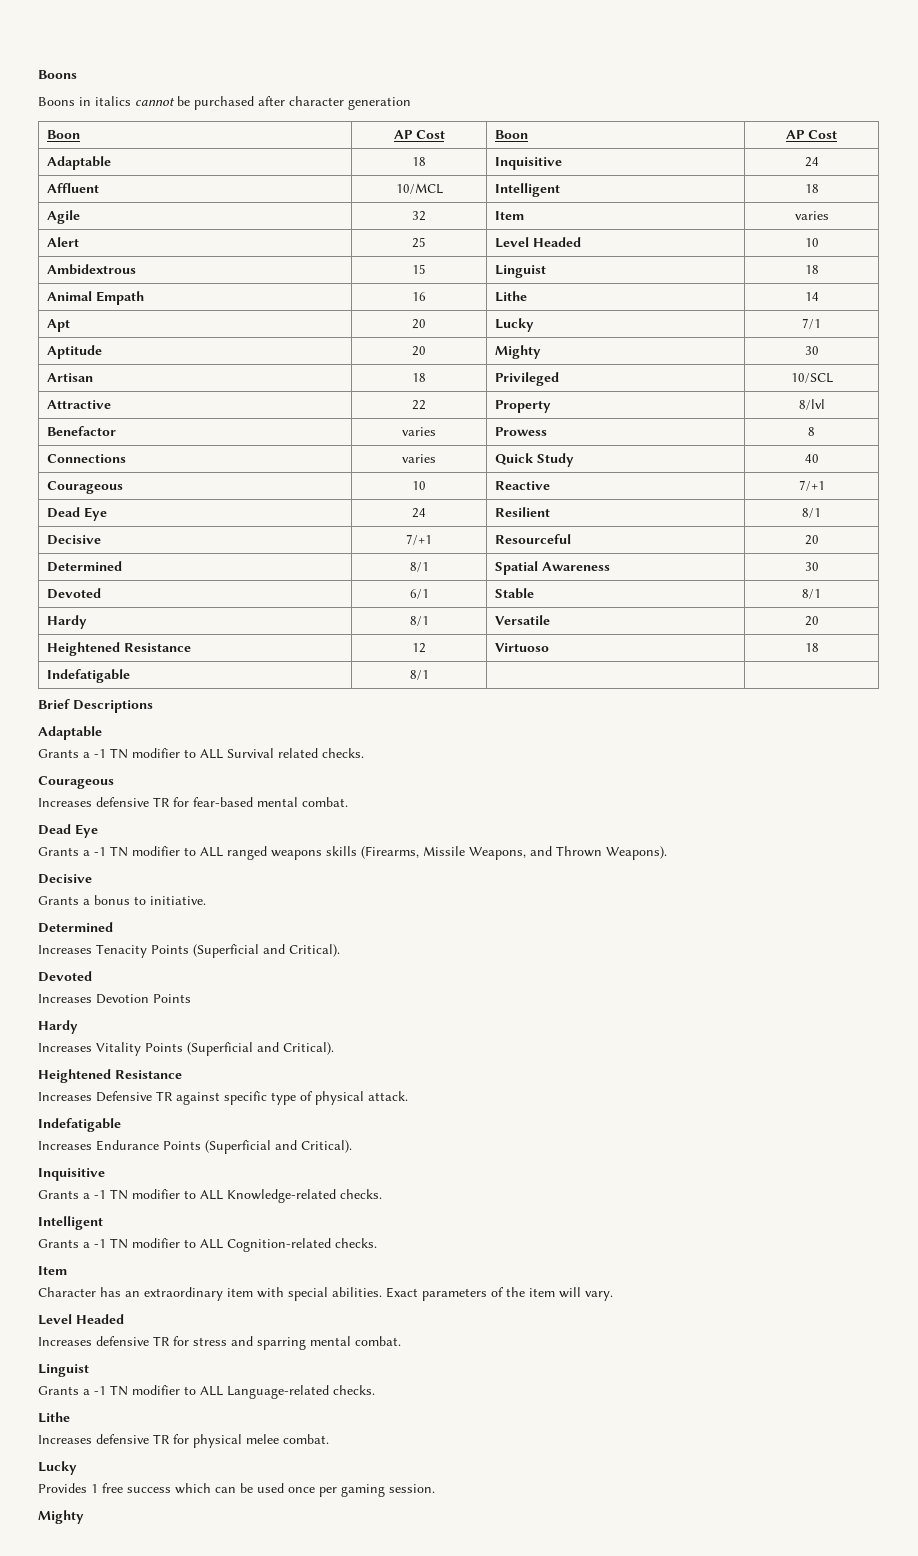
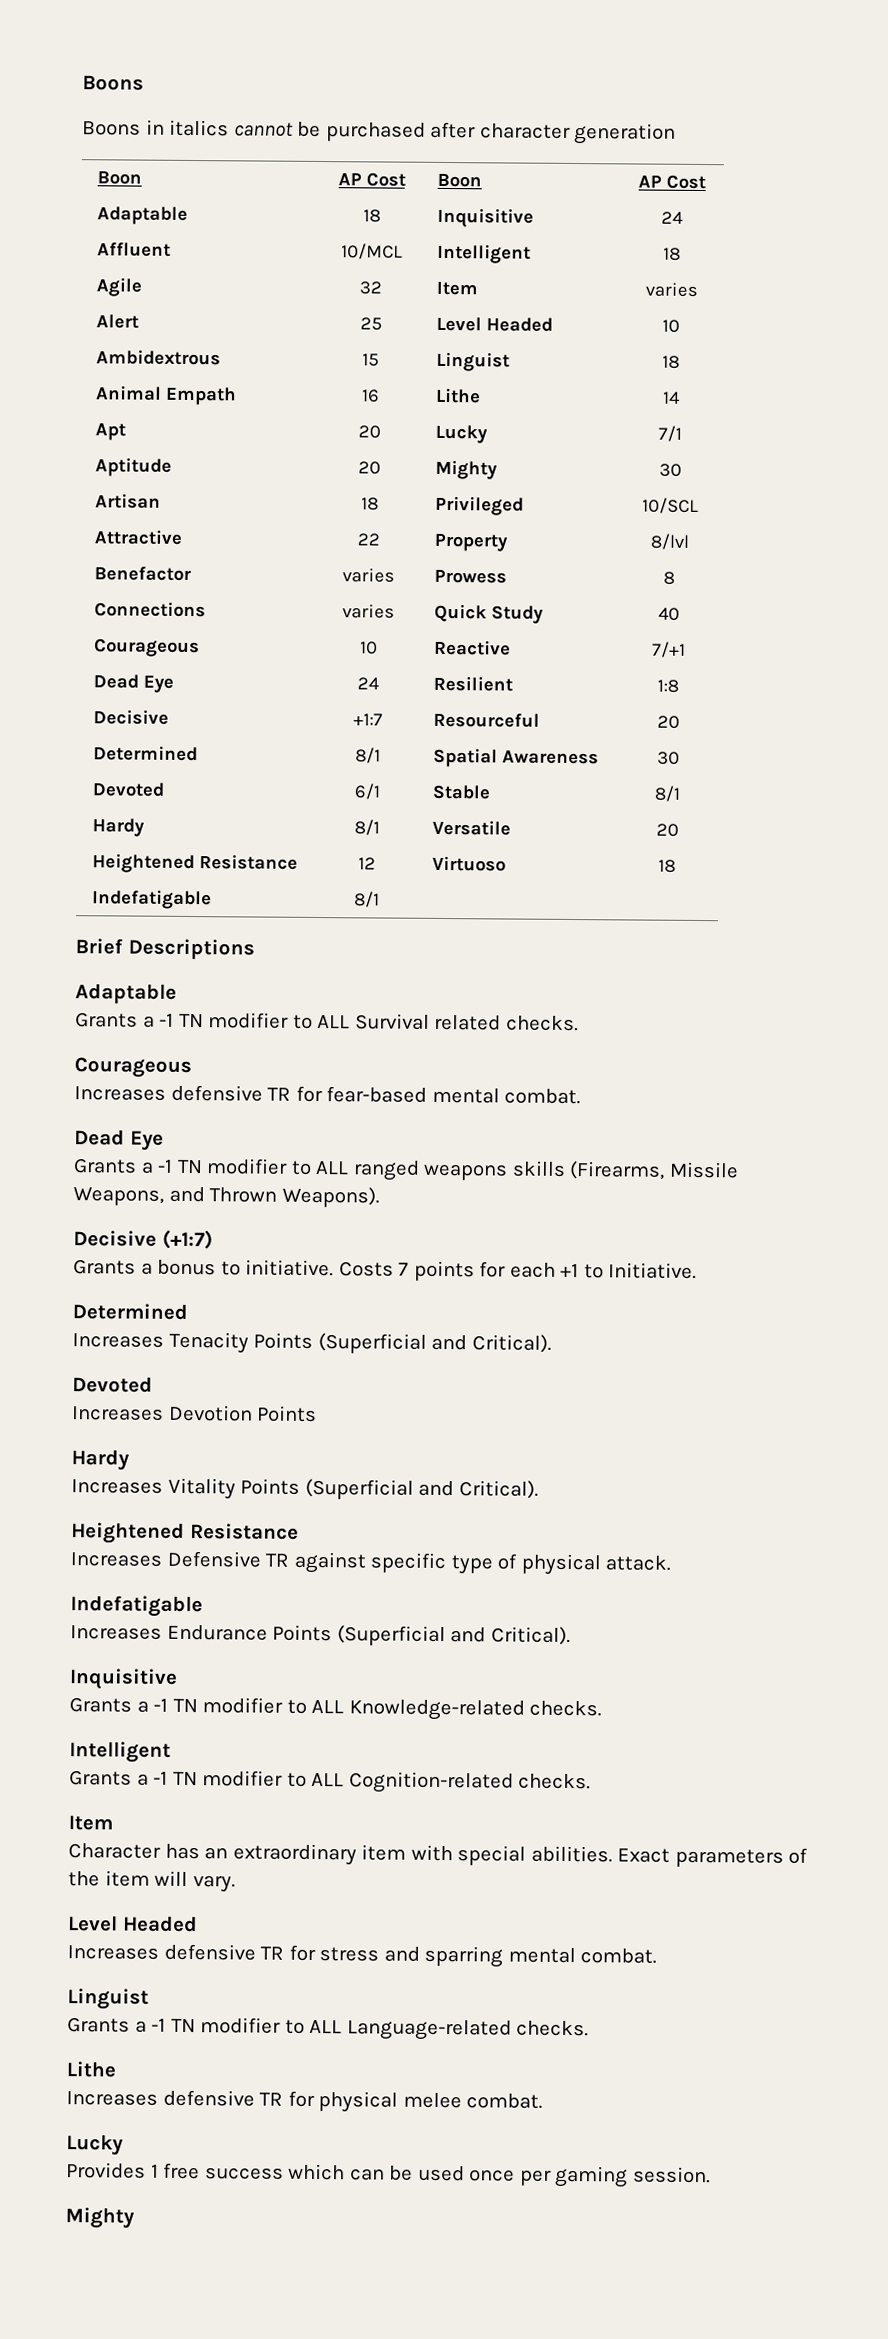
[802,508,821,518] 8/1 -> [657,679,679,693] 1:8
[406,534,432,545] 7/+1 -> [352,713,383,726] +1:7
(92, 879) none -> [161,1229,213,1250] (+1:7)
(206, 900) none -> [338,1260,698,1282] Costs 7 points for each +1 to Initiative.

